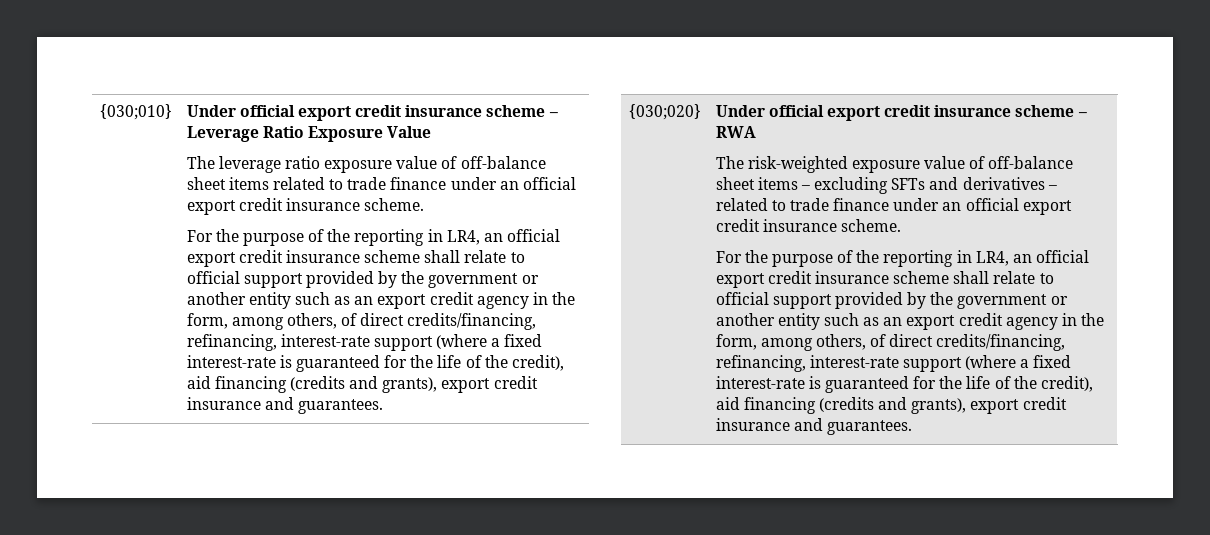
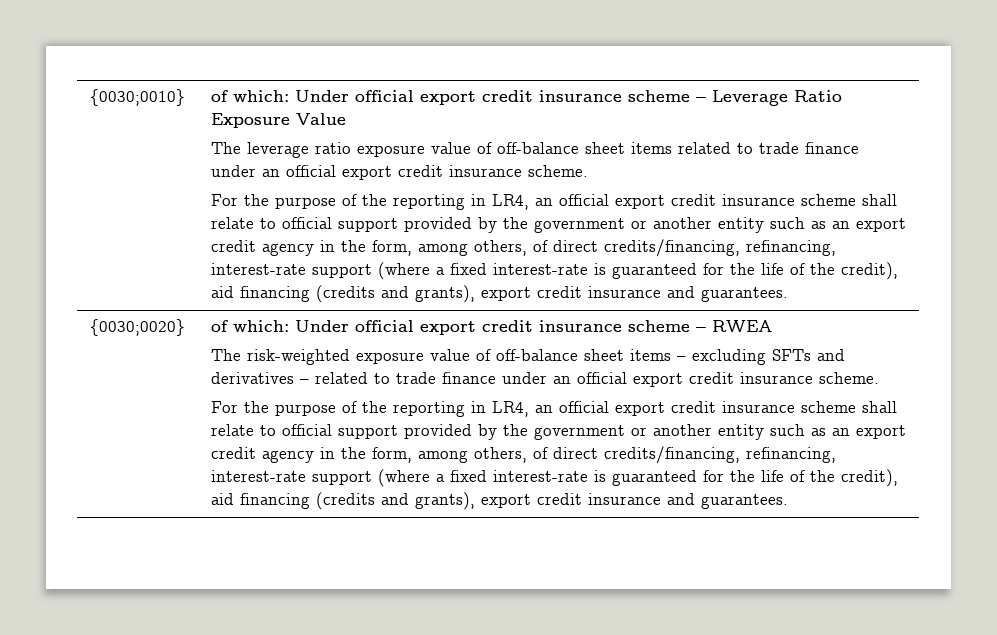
[99,104,172,120] {030;010} | -> [89,89,185,106] [210,90,289,102] {0030;0010} | of which:
[628,104,701,120] [715,105,1087,121] [715,126,756,138] {030;020} | Under official export credit insurance scheme – RWA -> [89,319,185,336] [210,320,772,335] {0030;0020} | of which: Under official export credit insurance scheme – RWEA

